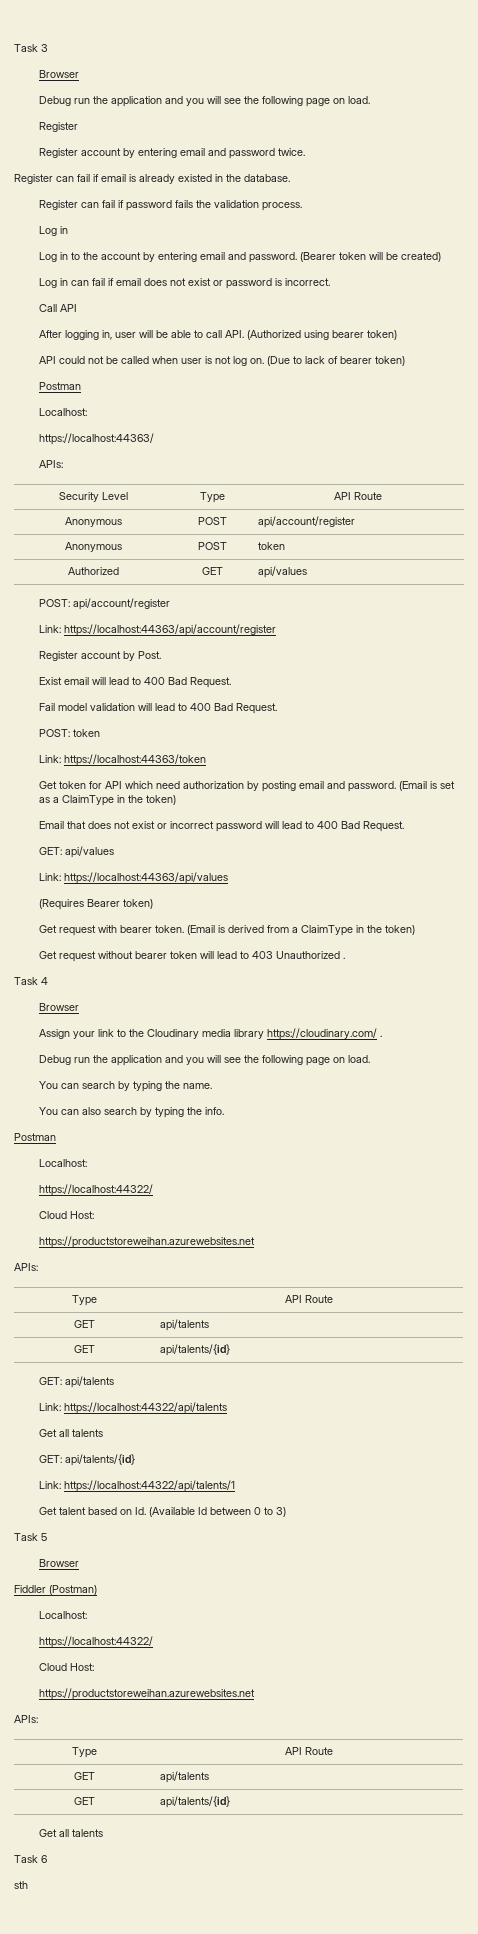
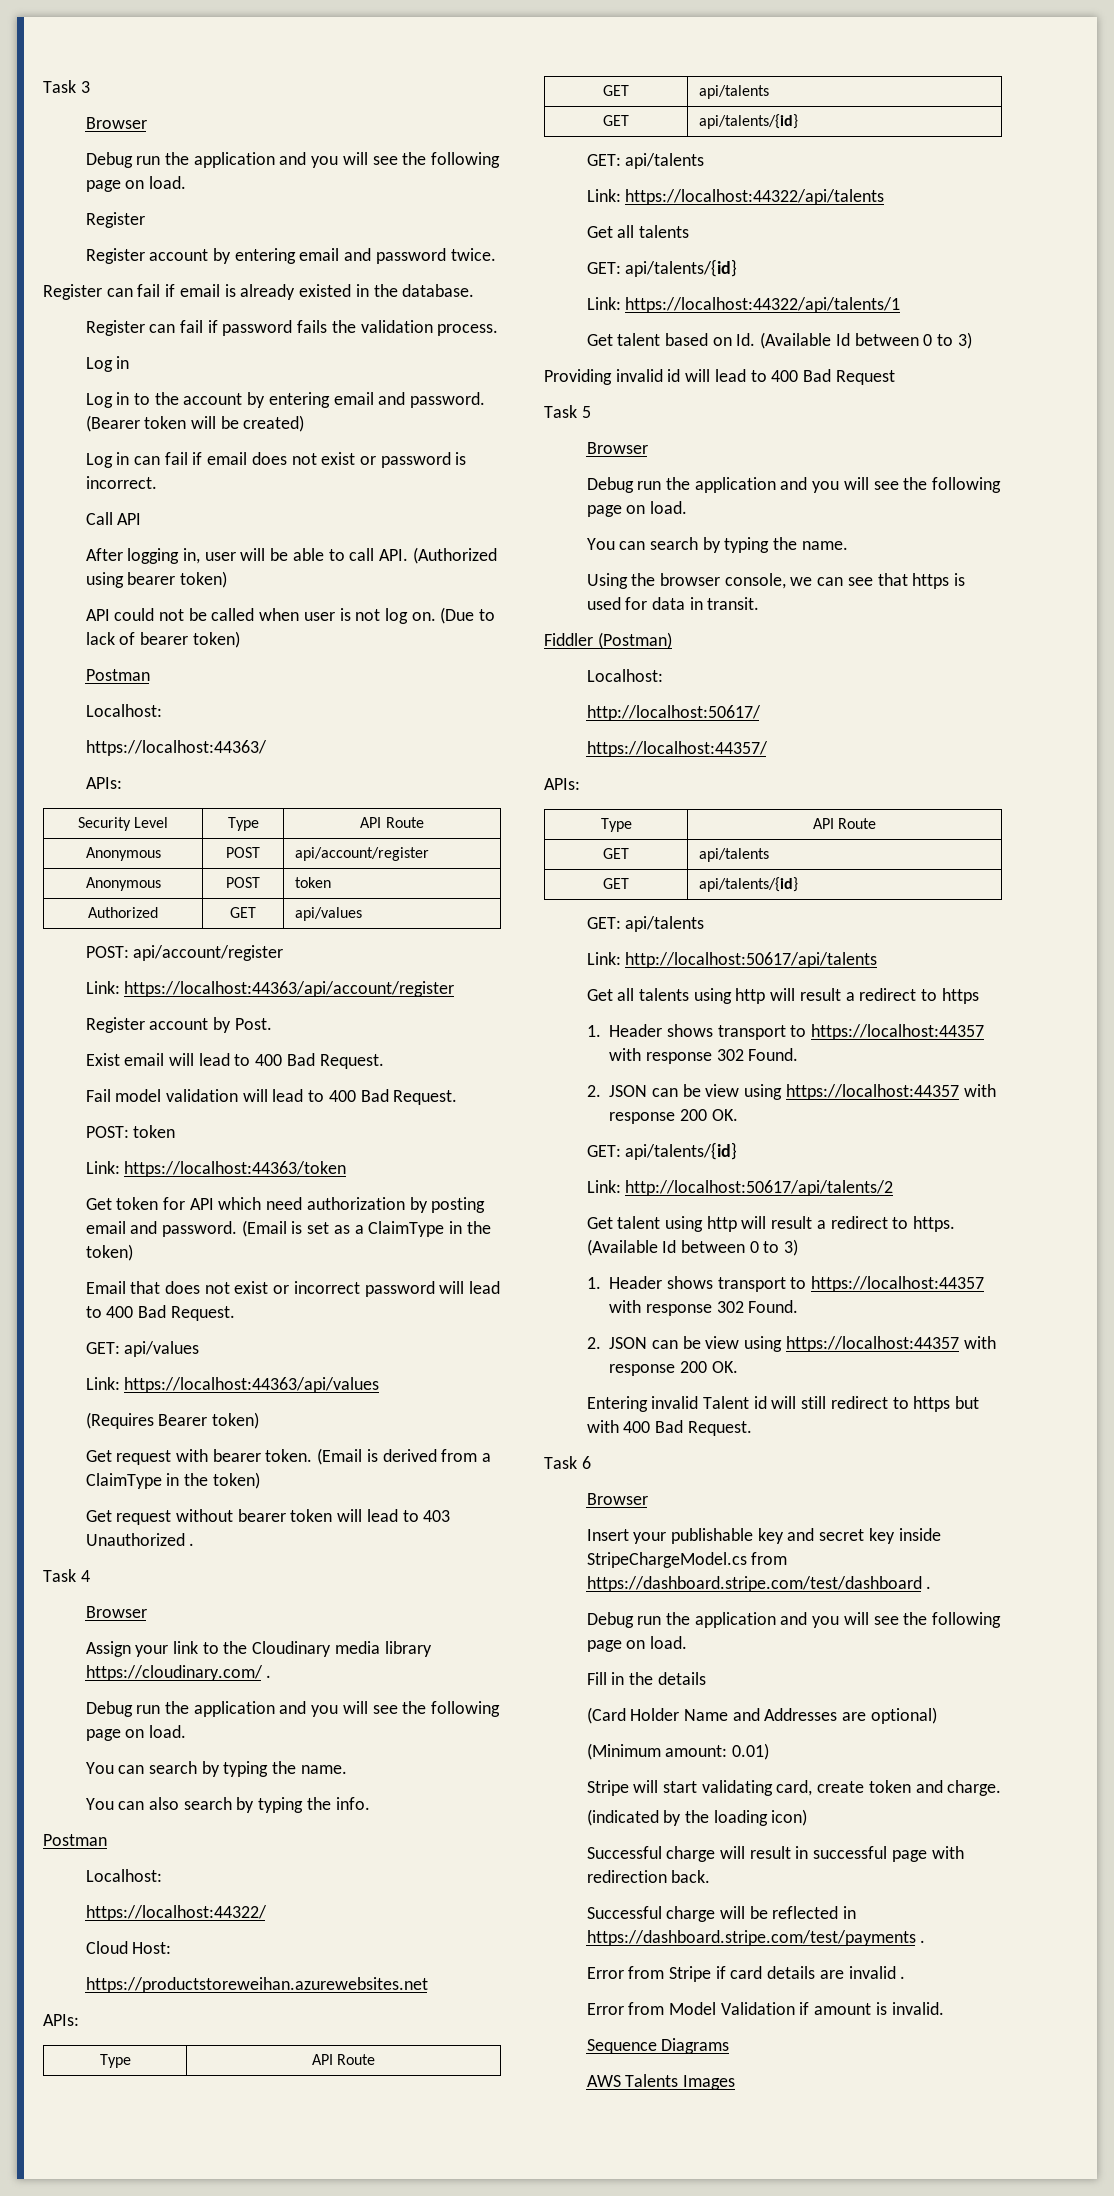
[14,1533,47,1541] [39,1559,80,1567] Task 5 // Browser -> [544,369,895,385] [544,405,591,418] [586,442,648,454] [586,477,1002,493] [586,501,687,517] [586,537,848,553] [586,573,966,589] [586,597,760,610] Providing invalid id will lead to 400 Bad Request // Task 5 // Browser // Debug run the application and you will see the following page on load. // You can search by typing the name. // Using the browser console, we can see that https is used for data in transit.
[39,1636,154,1648] [39,1663,95,1671] [39,1688,256,1700] [14,1715,38,1723] [72,1747,97,1758] [284,1747,333,1755] [74,1772,95,1780] [159,1771,209,1783] [74,1797,95,1805] [159,1796,230,1808] [39,1829,104,1837] [14,1855,47,1863] [14,1881,28,1889] https://localhost:44322/ // Cloud Host: // https://productstoreweihan.azurewebsites.net // APIs: // Type | API Route // GET | api/talents // GET | api/talents/{id} // Get all talents // Task 6 // sth -> [586,705,761,721] [586,741,768,757] [544,778,580,790] [600,818,632,832] [812,818,877,829] [603,848,629,859] [699,848,770,862] [603,878,629,889] [699,877,799,892] [586,916,705,932] [586,952,878,968] [586,988,979,1004] [586,1024,985,1040] [609,1048,799,1064] [586,1084,996,1100] [609,1109,738,1124] [586,1142,738,1160] [586,1180,894,1196] [586,1216,956,1232] [586,1239,799,1256] [586,1276,985,1292] [609,1300,799,1316] [586,1336,996,1352] [609,1361,738,1376] [586,1396,980,1412] [586,1420,752,1436] [544,1456,591,1469] [586,1493,648,1505] [586,1528,941,1544] [586,1552,788,1568] [586,1576,932,1592] [586,1612,1002,1628] [586,1636,687,1652] [586,1672,706,1685] [586,1707,937,1724] [586,1743,769,1760] [586,1780,1002,1796] [586,1809,808,1826] [586,1846,964,1862] [586,1870,711,1883] [586,1906,857,1922] [586,1930,926,1946] [586,1966,906,1982] [586,2002,944,2015] [586,2038,730,2054] [586,2074,735,2090] http://localhost:50617/ // https://localhost:44357/ // APIs: // Type | API Route // GET | api/talents // GET | api/talents/{id} // GET: api/talents // Link: http://localhost:50617/api/talents // Get all talents using http will result a redirect to https // 1. Header shows transport to https://localhost:44357 with response 302 Found. // 2. JSON can be view using https://localhost:44357 with response 200 OK. // GET: api/talents/{id} // Link: http://localhost:50617/api/talents/2 // Get talent using http will result a redirect to https. (Available Id between 0 to 3) // 1. Header shows transport to https://localhost:44357 with response 302 Found. // 2. JSON can be view using https://localhost:44357 with response 200 OK. // Entering invalid Talent id will still redirect to https but with 400 Bad Request. // Task 6 // Browser // Insert your publishable key and secret key inside StripeChargeModel.cs from https://dashboard.stripe.com/test/dashboard . // Debug run the application and you will see the following page on load. // Fill in the details // (Card Holder Name and Addresses are optional) // (Minimum amount: 0.01) // Stripe will start validating card, create token and charge. // (indicated by the loading icon) // Successful charge will result in successful page with redirection back. // Successful charge will be reflected in https://dashboard.stripe.com/test/payments . // Error from Stripe if card details are invalid . // Error from Model Validation if amount is invalid. // Sequence Diagrams // AWS Talents Images

